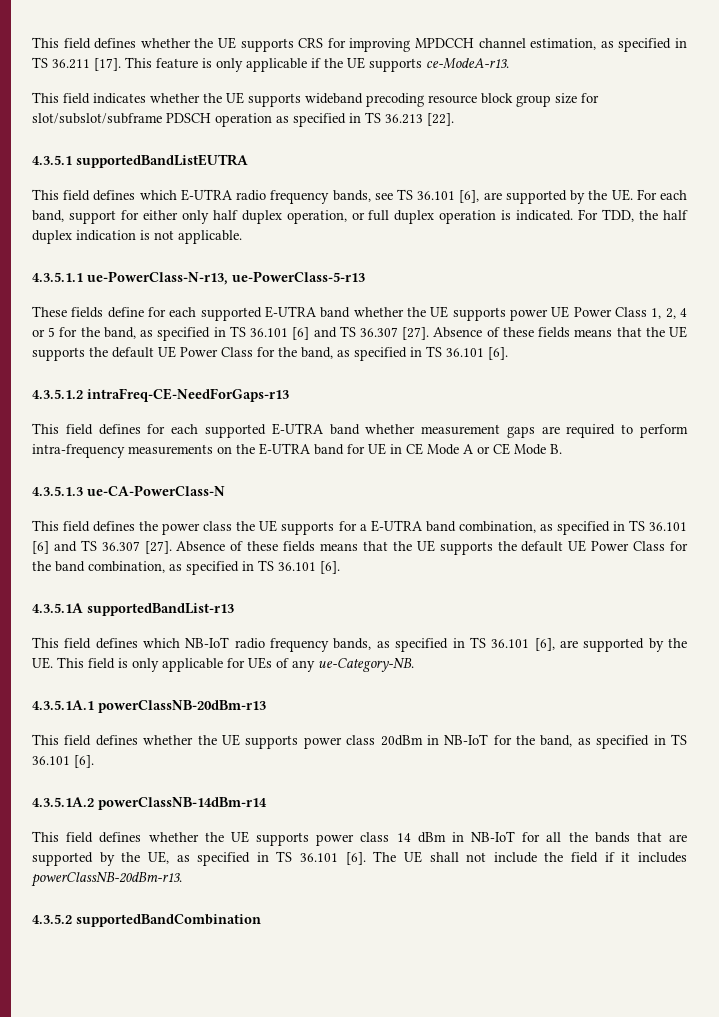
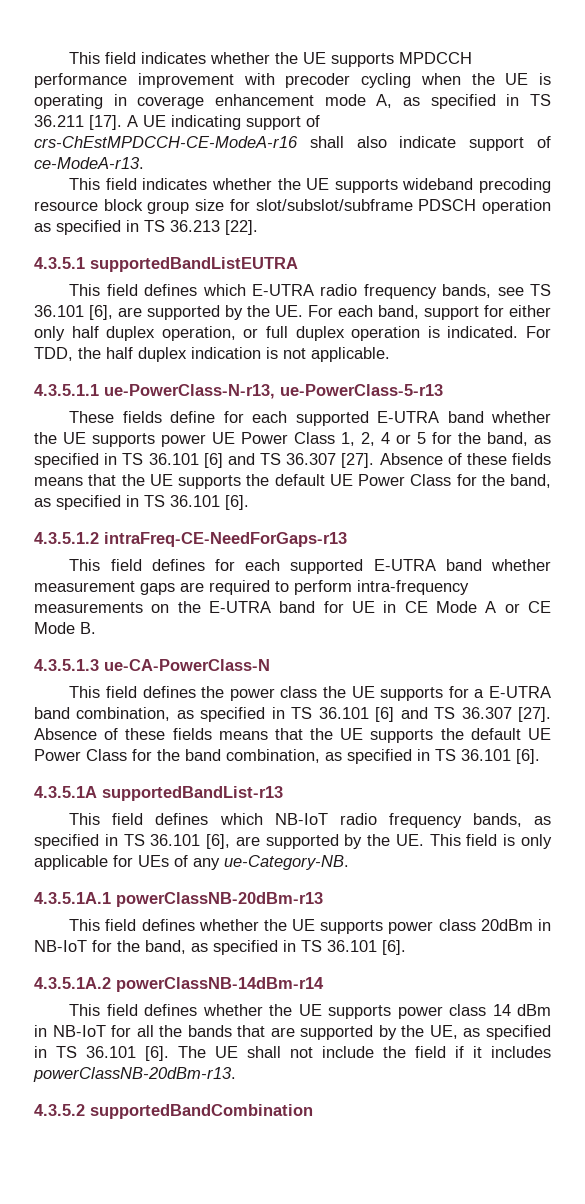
[32,37,597,52] This field defines whether the UE supports CRS for improving MPDCCH channel estimation, -> [69,52,473,67] [34,73,551,88] [34,94,393,109] This field indicates whether the UE supports MPDCCH performance improvement with precoder cycling when the UE is operating in coverage enhancement mode A,
[125,57,422,72] This feature is only applicable if the UE supports -> [127,115,320,130] [34,136,551,151] A UE indicating support of crs-ChEstMPDCCH-CE-ModeA-r16 shall also indicate support of

